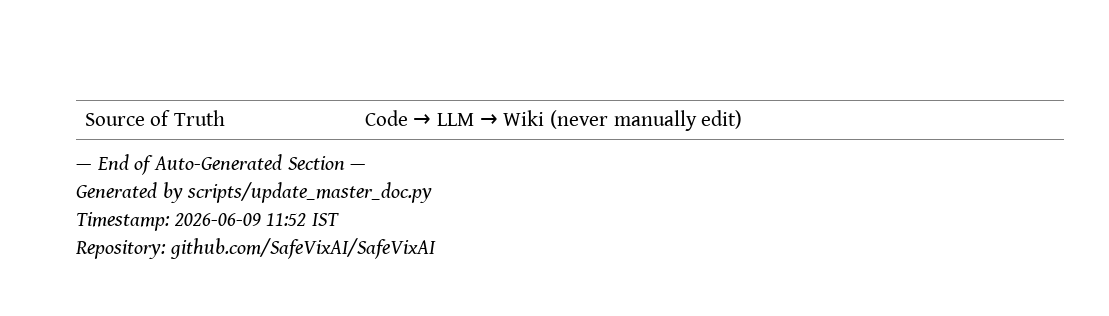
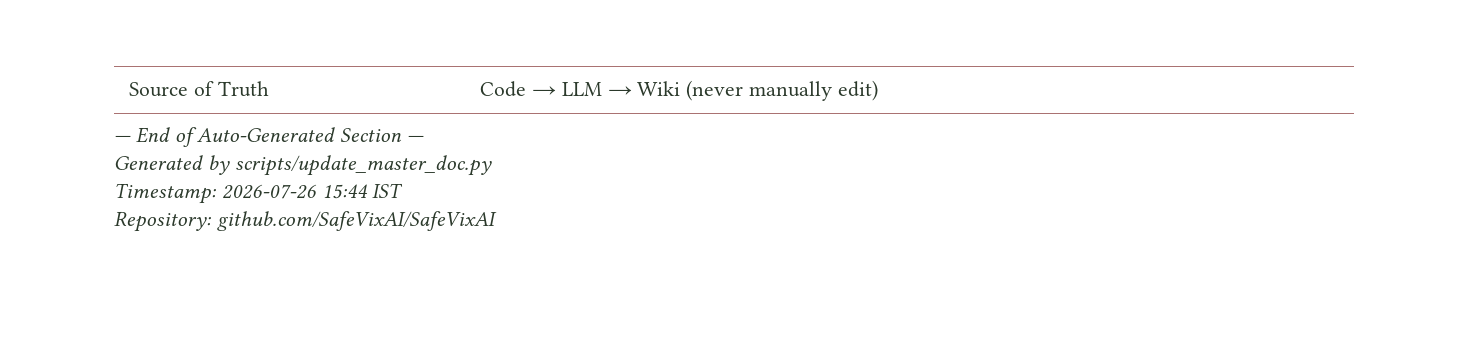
[173,213,307,226] 2026-06-09 11:52 -> [221,184,368,199] 2026-07-26 15:44

